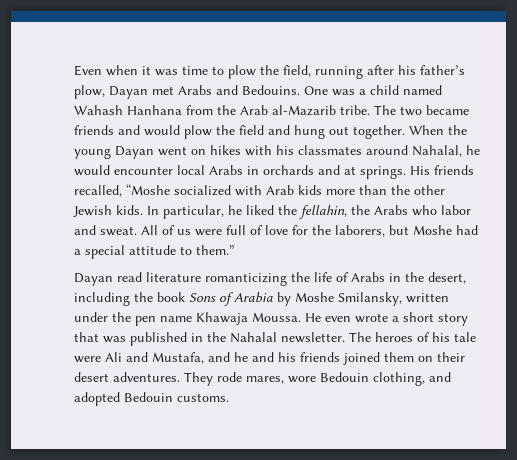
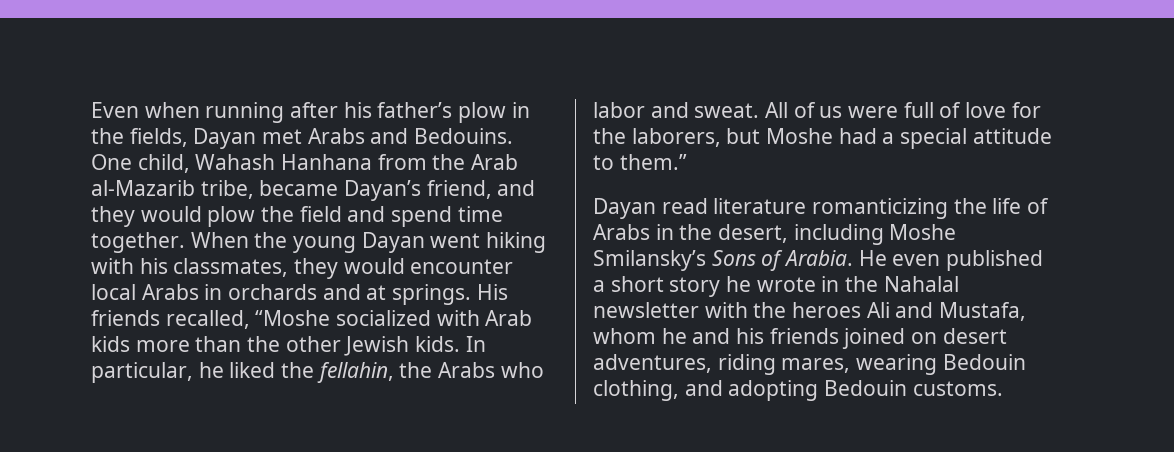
[142,65,465,79] [74,85,105,99] it was time to plow the field, running after his father’s plow, -> [205,102,530,123] [91,128,188,147] running after his father’s plow in the fields,
[332,85,442,96] was a child named -> [137,154,190,173] child,
[340,105,469,116] [74,125,140,135] tribe. The two became friends and -> [200,180,536,201] [91,206,135,227] tribe, became Dayan’s friend, and they
[294,125,349,139] hung out -> [391,206,503,227] spend time
[191,145,480,157] on hikes with his classmates around Nahalal, he -> [486,232,547,253] [91,258,339,279] hiking with his classmates, they
[134,292,449,306] [74,312,301,326] the book Sons of Arabia by Moshe Smilansky, written under the pen name Khawaja Moussa. -> [889,224,957,240] [593,250,854,271] Moshe Smilansky’s Sons of Arabia.
[355,313,388,323] wrote -> [946,250,1044,271] published
[74,332,476,346] [74,356,101,363] that was published in the Nahalal newsletter. The heroes of his tale were -> [726,276,959,292] [593,302,862,318] he wrote in the Nahalal newsletter with the heroes
[208,352,230,362] and -> [593,328,656,344] whom
[384,352,465,362] [74,372,316,386] them on their desert adventures. They rode mares, wore -> [911,328,1007,344] [593,354,938,375] on desert adventures, riding mares, wearing
[74,392,120,406] adopted -> [728,380,819,401] adopting

